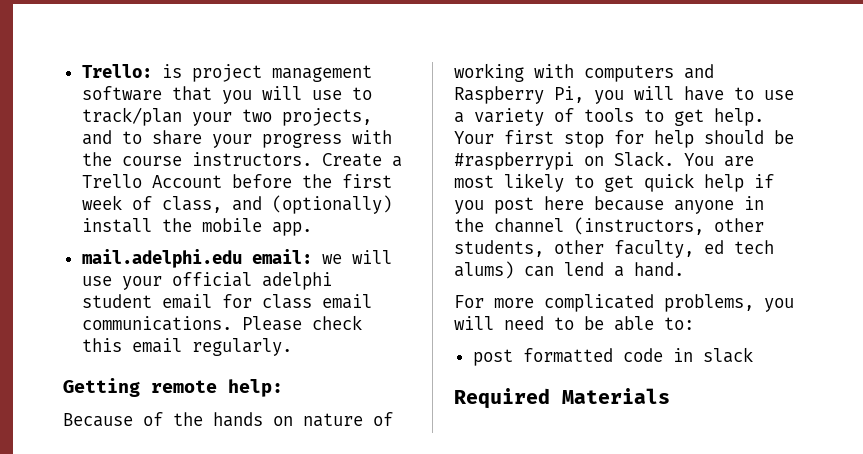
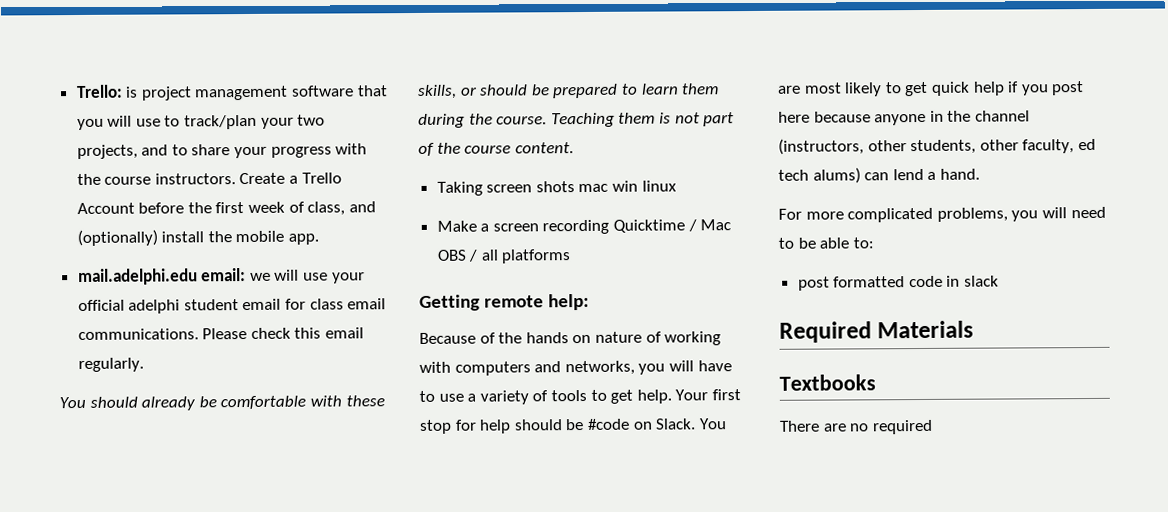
(292, 347) none -> [59,395,385,411] [417,83,720,99] [418,112,735,128] [418,142,574,156] [436,180,677,196] [436,219,732,235] [436,249,572,264] // You should already be comfortable with these skills, or should be prepared to learn them during the course. Teaching them is not part of the course content. // Taking screen shots mac win linux // Make a screen recording Quicktime / Mac OBS / all platforms
[454,86,584,104] Raspberry Pi, -> [564,360,635,376] networks,
[454,152,574,170] #raspberrypi -> [586,418,630,430] #code
(670, 396) none -> [779,374,876,391] [779,419,933,435] // Textbooks // There are no required

